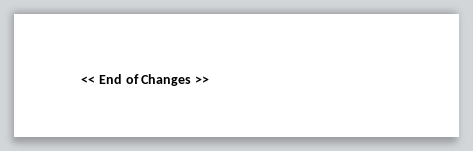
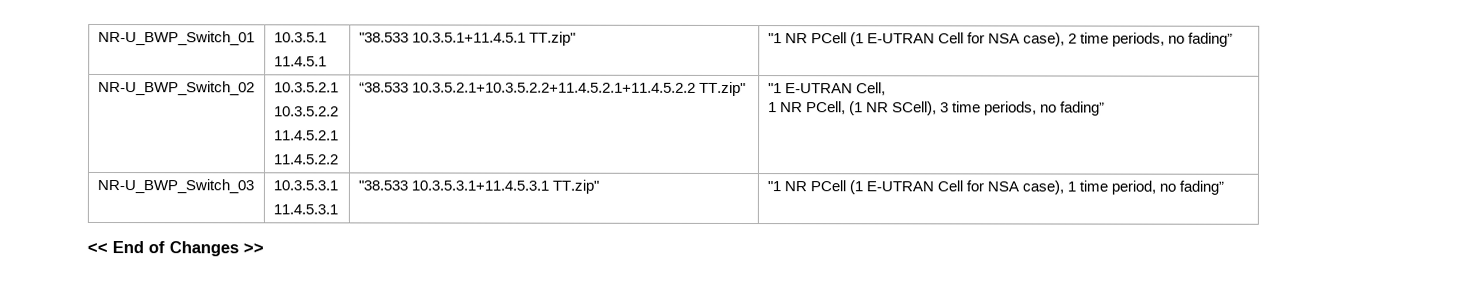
(81, 80) none -> [97,30,255,46] [273,32,327,43] [273,56,327,67] [358,31,576,46] [767,32,1234,47] [97,80,255,96] [273,82,339,93] [273,106,339,117] [273,130,339,141] [272,154,338,165] [358,81,746,97] [767,82,886,96] [767,101,1106,116] [96,178,254,194] [272,180,338,191] [272,204,338,215] [357,179,599,194] [766,180,1225,195] NR-U_BWP_Switch_01 | 10.3.5.1 // 11.4.5.1 | "38.533 10.3.5.1+11.4.5.1 TT.zip" | "1 NR PCell (1 E-UTRAN Cell for NSA case), 2 time periods, no fading” // NR-U_BWP_Switch_02 | 10.3.5.2.1 // 10.3.5.2.2 // 11.4.5.2.1 // 11.4.5.2.2 | “38.533 10.3.5.2.1+10.3.5.2.2+11.4.5.2.1+11.4.5.2.2 TT.zip" | "1 E-UTRAN Cell, // 1 NR PCell, (1 NR SCell), 3 time periods, no fading” // NR-U_BWP_Switch_03 | 10.3.5.3.1 // 11.4.5.3.1 | "38.533 10.3.5.3.1+11.4.5.3.1 TT.zip" | "1 NR PCell (1 E-UTRAN Cell for NSA case), 1 time period, no fading” //

